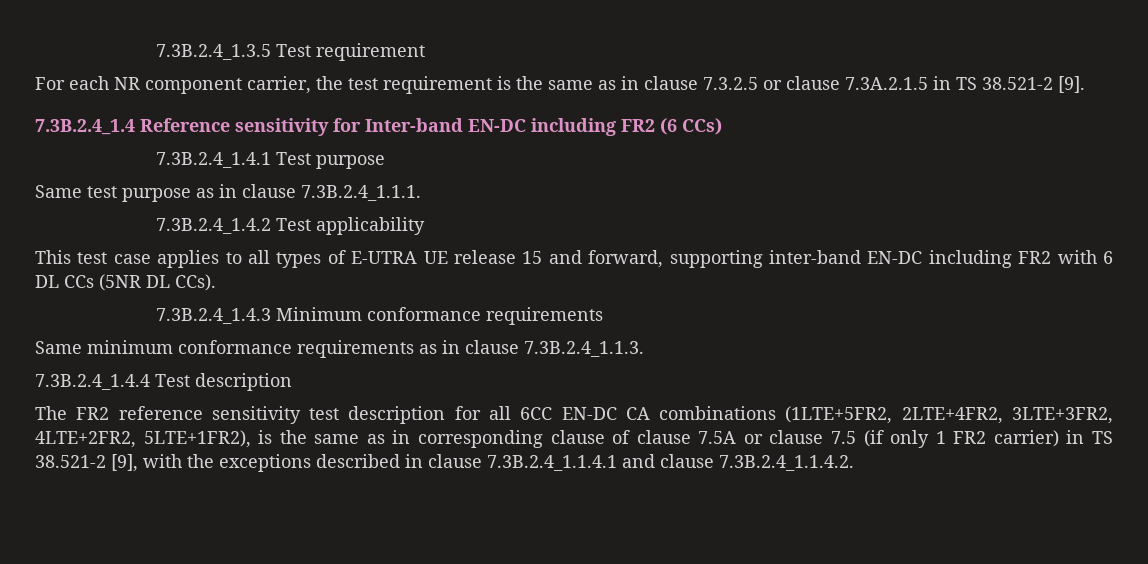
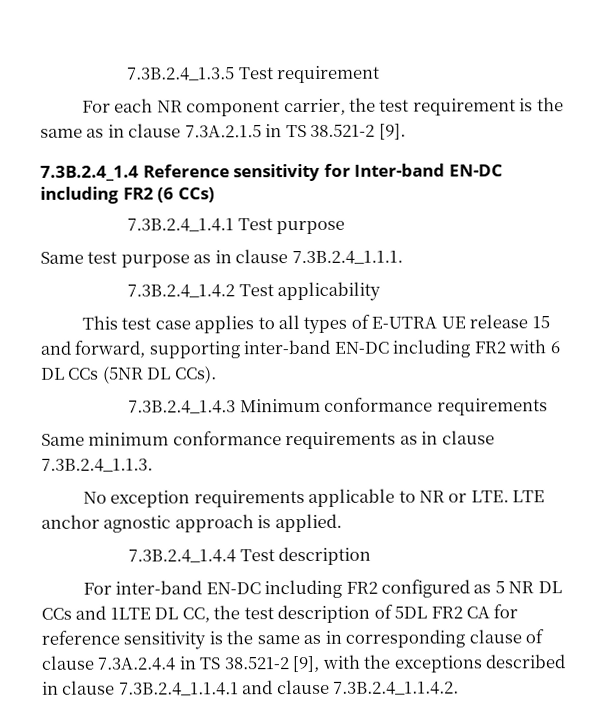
[703,76,840,90] 7.3.2.5 or clause -> (182, 130) none
[35,373,292,391] [35,406,1114,424] [35,430,251,448] 7.3B.2.4_1.4.4 Test description // The FR2 reference sensitivity test description for all 6CC EN-DC CA combinations (1LTE+5FR2, 2LTE+4FR2, 3LTE+3FR2, 4LTE+2FR2, 5LTE+1FR2), -> [82,488,546,508] [41,513,342,533] [128,546,372,566] [82,579,562,599] [41,604,519,624] [41,630,207,650] No exception requirements applicable to NR or LTE. LTE anchor agnostic approach is applied. // 7.3B.2.4_1.4.4 Test description // For inter-band EN-DC including FR2 configured as 5 NR DL CCs and 1LTE DL CC, the test description of 5DL FR2 CA for reference sensitivity
[698,430,1059,448] 7.5A or clause 7.5 (if only 1 FR2 carrier) -> [97,657,177,671] 7.3A.2.4.4

